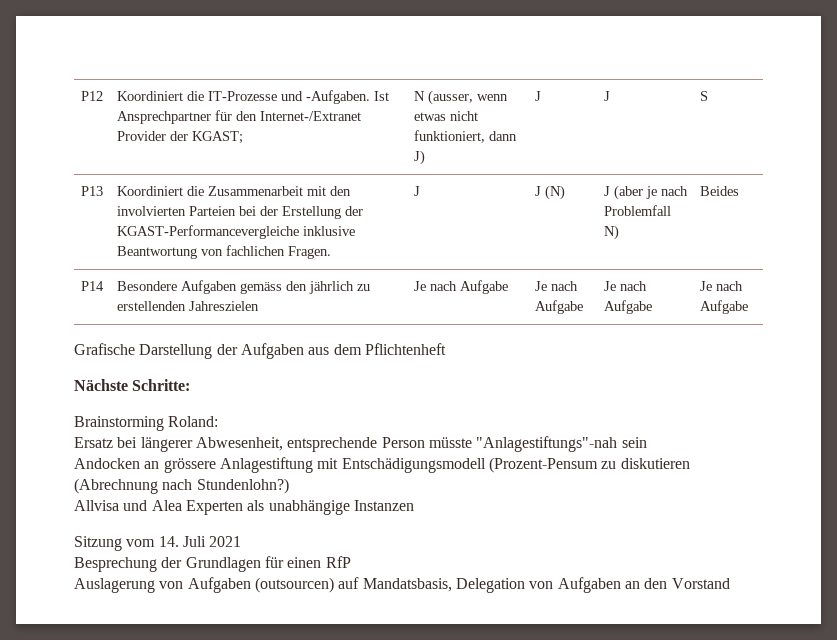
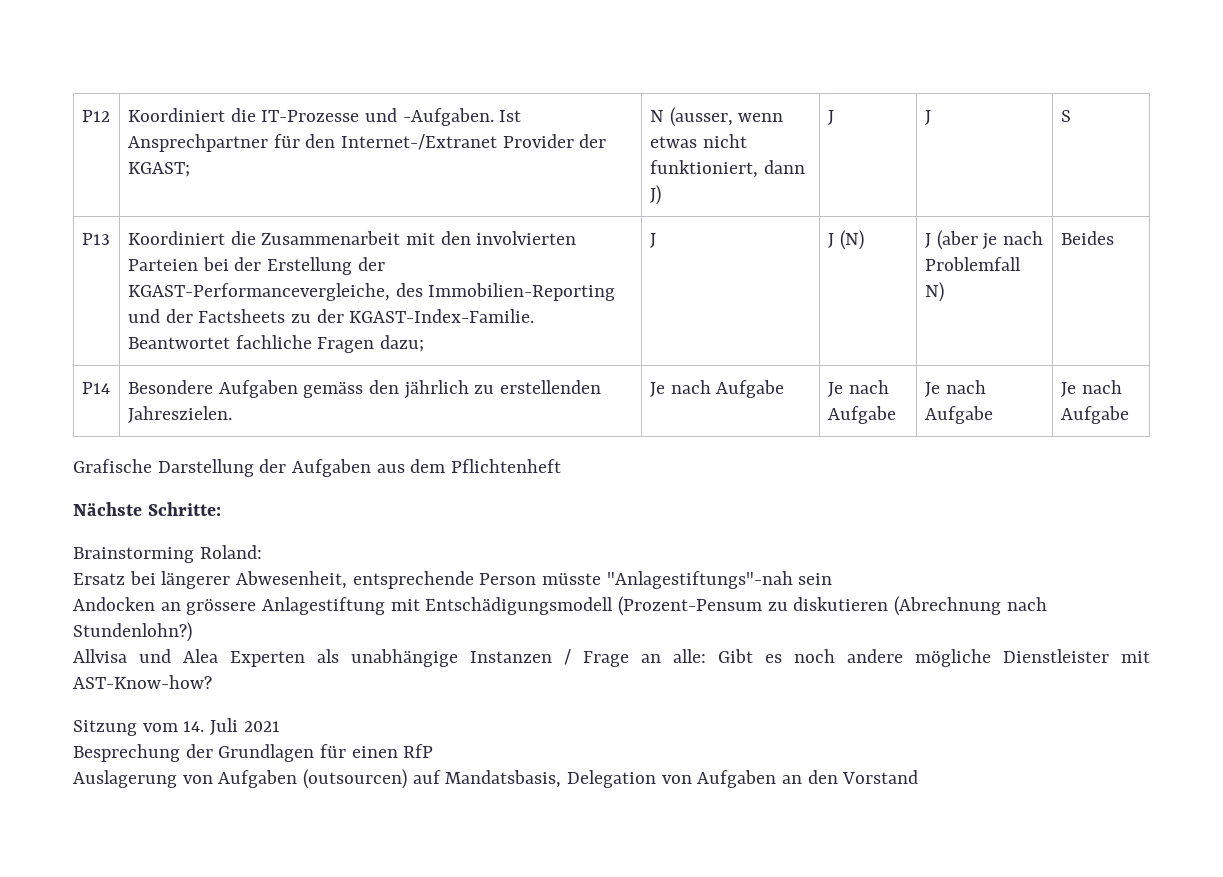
[116,225,355,239] [116,245,331,259] KGAST-Performancevergleiche inklusive Beantwortung von fachlichen Fragen. -> [127,283,616,301] [127,309,535,323] [127,335,424,353] KGAST-Performancevergleiche, des Immobilien-Reporting und der Factsheets zu der KGAST-Index-Familie. Beantwortet fachliche Fragen dazu;
[188,301,259,311] Jahreszielen -> [127,406,232,423] Jahreszielen.
(414, 505) none -> [564,649,1150,667] [73,675,212,689] / Frage an alle: Gibt es noch andere mögliche Dienstleister mit AST-Know-how?

